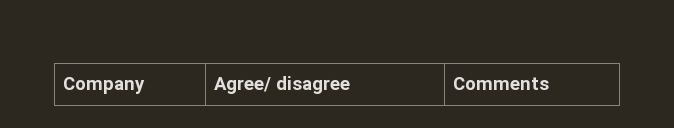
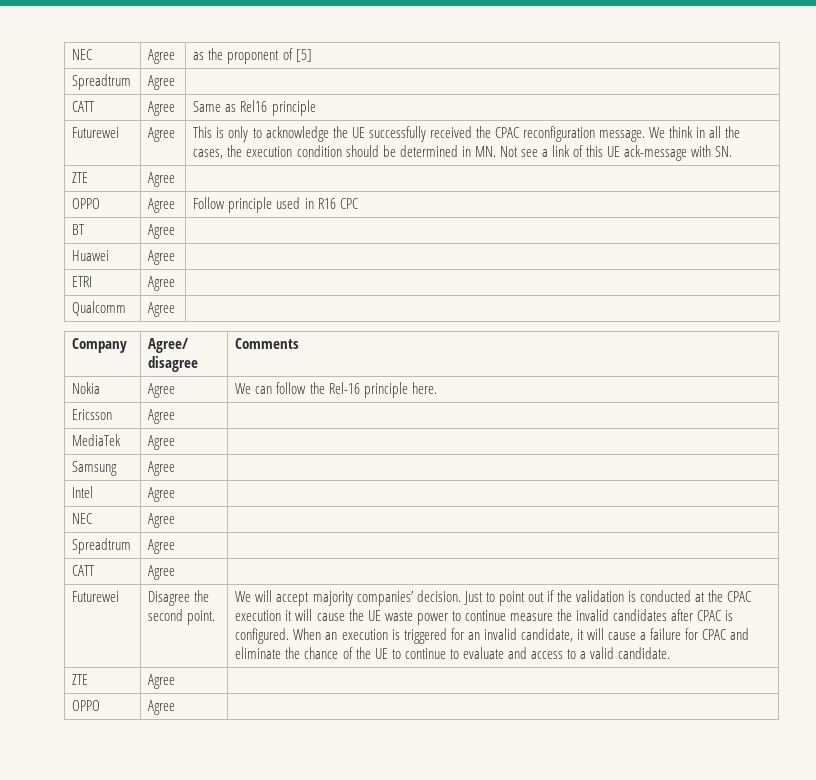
[62,77,145,94] [213,76,350,94] [452,77,549,90] Company | Agree/ disagree | Comments -> [72,49,93,60] [148,49,176,64] [193,48,312,64] [72,74,132,90] [148,75,176,90] [72,101,96,112] [148,101,176,116] [193,100,316,116] [72,127,120,138] [148,127,176,142] [193,126,741,142] [193,145,733,161] [72,172,89,183] [148,172,176,187] [72,198,101,209] [148,198,176,213] [193,197,358,213] [72,224,86,235] [148,224,176,239] [72,250,110,261] [148,250,176,265] [72,276,93,287] [148,276,176,291] [72,301,127,316] [148,302,176,317] [72,338,128,353] [148,338,189,353] [148,356,199,372] [235,338,300,349] [72,382,101,394] [148,383,176,398] [235,382,437,398] [72,409,113,420] [148,409,176,424] [72,434,122,446] [148,435,176,450] [72,461,118,476] [148,461,176,476] [72,486,94,498] [148,487,176,502] [72,513,93,524] [148,513,176,528] [72,538,132,554] [148,539,176,554] [72,565,96,576] [148,565,176,580] [72,591,120,602] [148,590,210,606] [148,609,216,625] [235,590,752,606] [235,609,734,625] [235,628,750,644] [235,647,671,659] [72,674,89,685] [148,674,176,689] [72,700,101,711] [148,700,176,715] NEC | Agree | as the proponent of [5] // Spreadtrum | Agree | // CATT | Agree | Same as Rel16 principle // Futurewei | Agree | This is only to acknowledge the UE successfully received the CPAC reconfiguration message. We think in all the cases, the execution condition should be determined in MN. Not see a link of this UE ack-message with SN. // ZTE | Agree | // OPPO | Agree | Follow principle used in R16 CPC // BT | Agree | // Huawei | Agree | // ETRI | Agree | // Qualcomm | Agree | // Company | Agree/ disagree | Comments // Nokia | Agree | We can follow the Rel-16 principle here. // Ericsson | Agree | // MediaTek | Agree | // Samsung | Agree | // Intel | Agree | // NEC | Agree | // Spreadtrum | Agree | // CATT | Agree | // Futurewei | Disagree the second point. | We will accept majority companies’ decision. Just to point out if the validation is conducted at the CPAC execution it will cause the UE waste power to continue measure the invalid candidates after CPAC is configured. When an execution is triggered for an invalid candidate, it will cause a failure for CPAC and eliminate the chance of the UE to continue to evaluate and access to a valid candidate. // ZTE | Agree | // OPPO | Agree |

